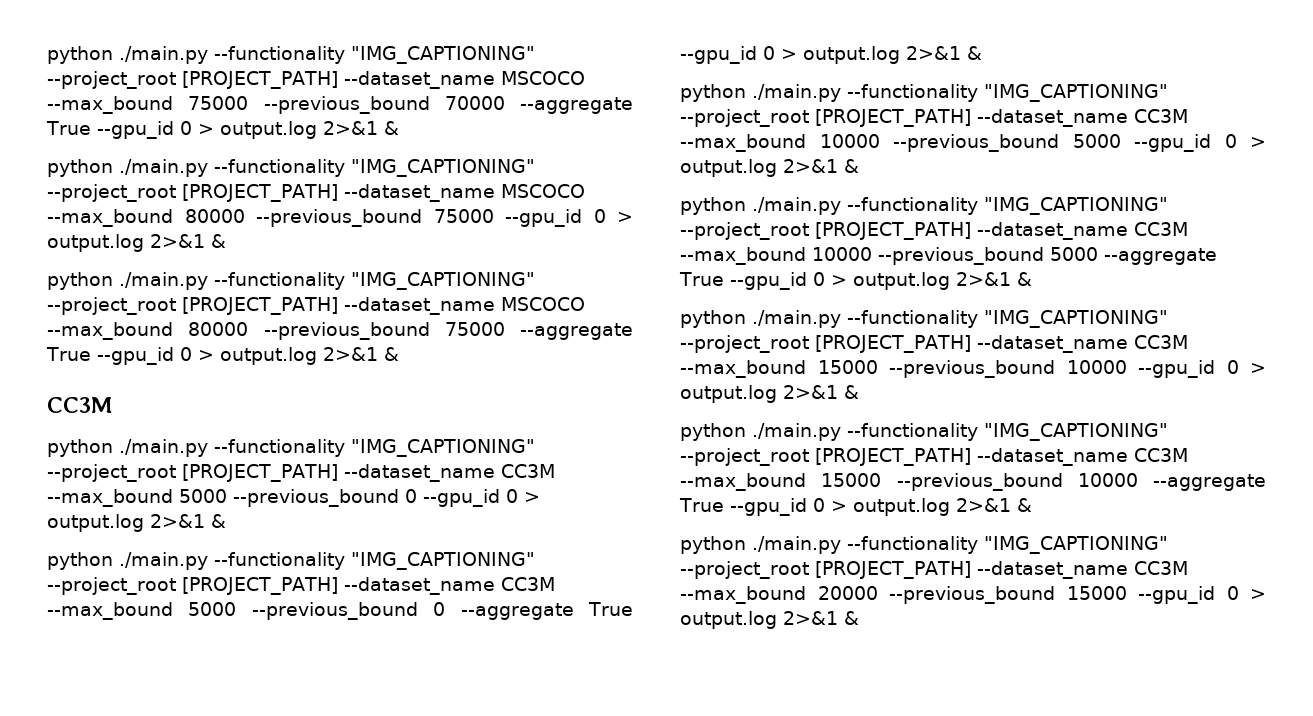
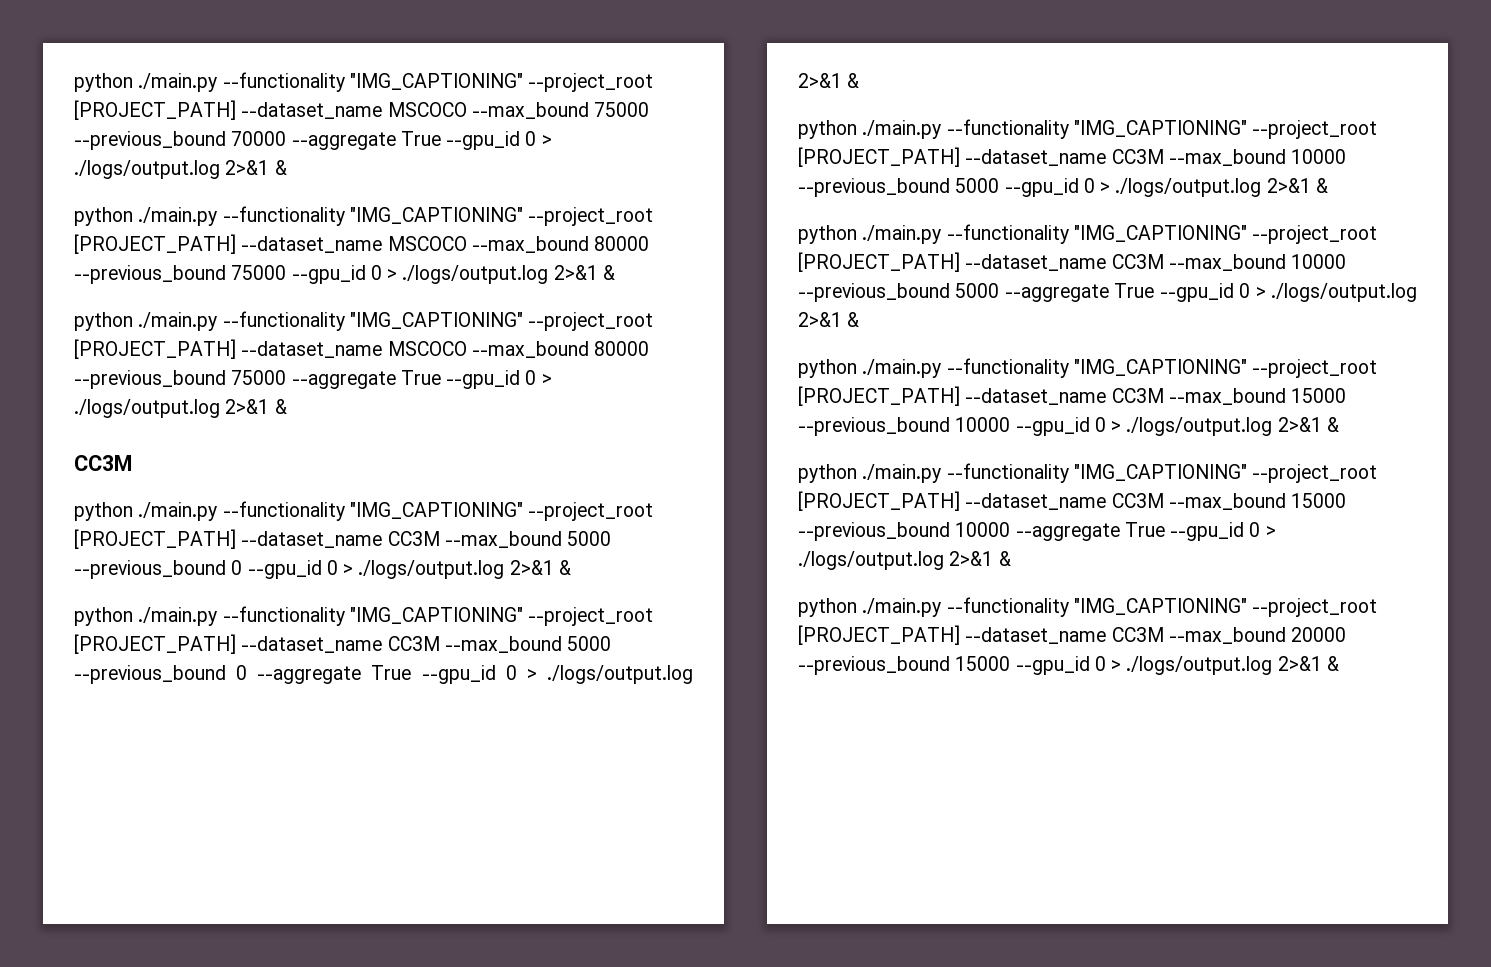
[219,121,317,139] output.log -> [74,160,220,179] ./logs/output.log
[47,234,144,252] output.log -> [402,265,549,284] ./logs/output.log
[219,347,317,365] output.log -> [74,399,220,418] ./logs/output.log
[47,514,144,532] output.log -> [358,560,505,579] ./logs/output.log
[803,46,900,64] output.log -> [547,665,694,684] ./logs/output.log
[680,159,777,177] output.log -> [1115,178,1262,197] ./logs/output.log
[852,272,950,290] output.log -> [1271,283,1417,302] ./logs/output.log
[680,385,777,403] output.log -> [1126,417,1273,436] ./logs/output.log
[852,498,950,516] output.log -> [798,551,944,570] ./logs/output.log
[680,611,777,629] output.log -> [1126,656,1273,675] ./logs/output.log

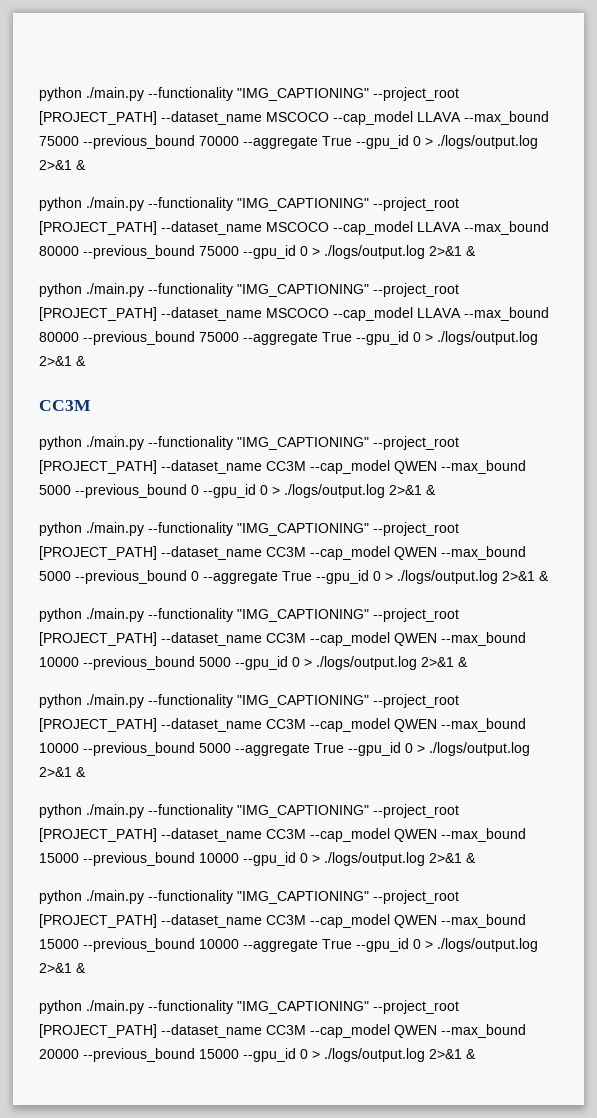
[74,72,654,92] [74,100,467,120] python ./main.py --functionality "IMG_CAPTIONING" --project_root [PROJECT_PATH] --dataset_name MSCOCO -> [39,87,459,101] [39,111,461,125] python ./main.py --functionality "IMG_CAPTIONING" --project_root [PROJECT_PATH] --dataset_name MSCOCO --cap_model LLAVA
(467, 243) none -> [333,221,461,235] --cap_model LLAVA
(467, 348) none -> [333,307,461,321] --cap_model LLAVA
(440, 538) none -> [310,460,437,474] --cap_model QWEN
(440, 643) none -> [310,546,437,560] --cap_model QWEN
(1164, 156) none -> [310,632,437,646] --cap_model QWEN
(1164, 261) none -> [310,718,437,732] --cap_model QWEN
(1164, 395) none -> [310,828,437,842] --cap_model QWEN
(1164, 500) none -> [310,914,437,928] --cap_model QWEN
(1164, 634) none -> [310,1024,437,1038] --cap_model QWEN

